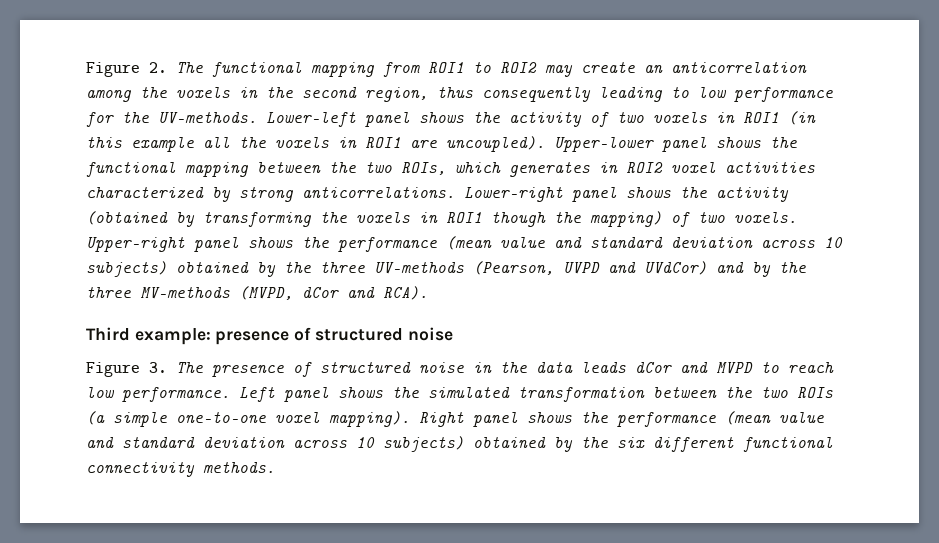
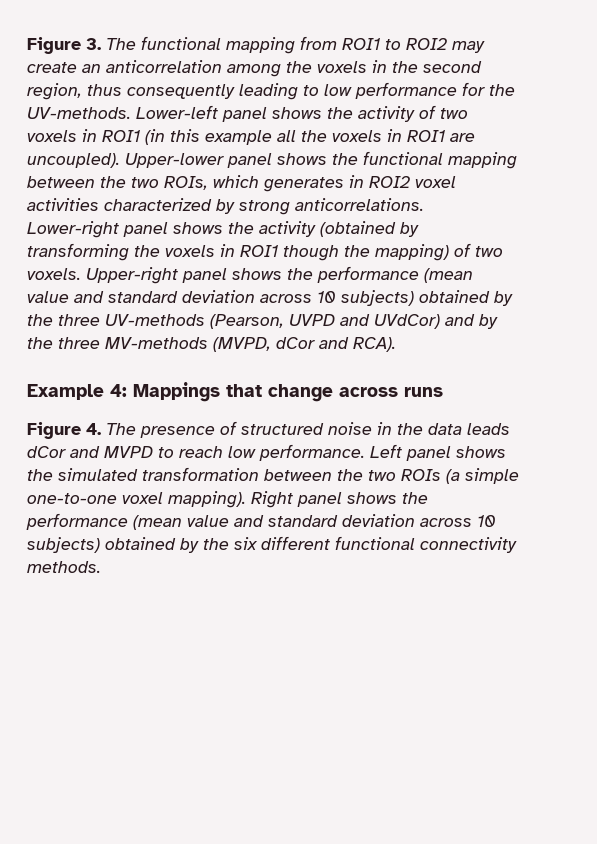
[86,62,167,77] Figure 2. -> [27,37,101,54] Figure 3.
[86,327,453,345] [86,362,167,377] Third example: presence of structured noise // Figure 3. -> [27,382,443,402] [27,422,101,439] Example 4: Mappings that change across runs // Figure 4.

